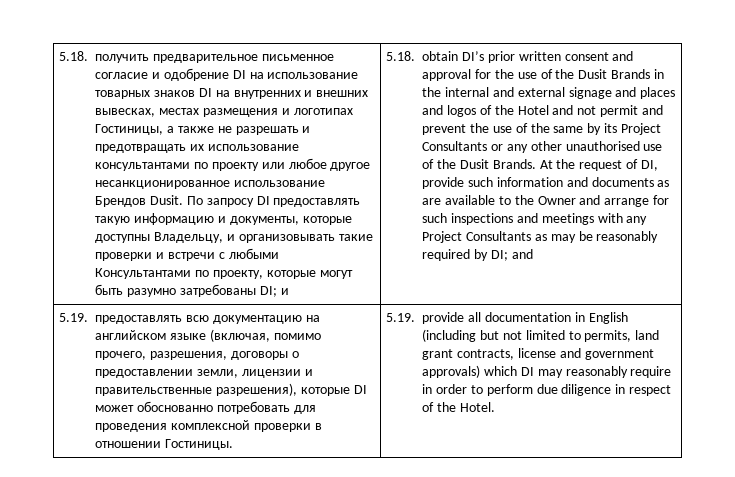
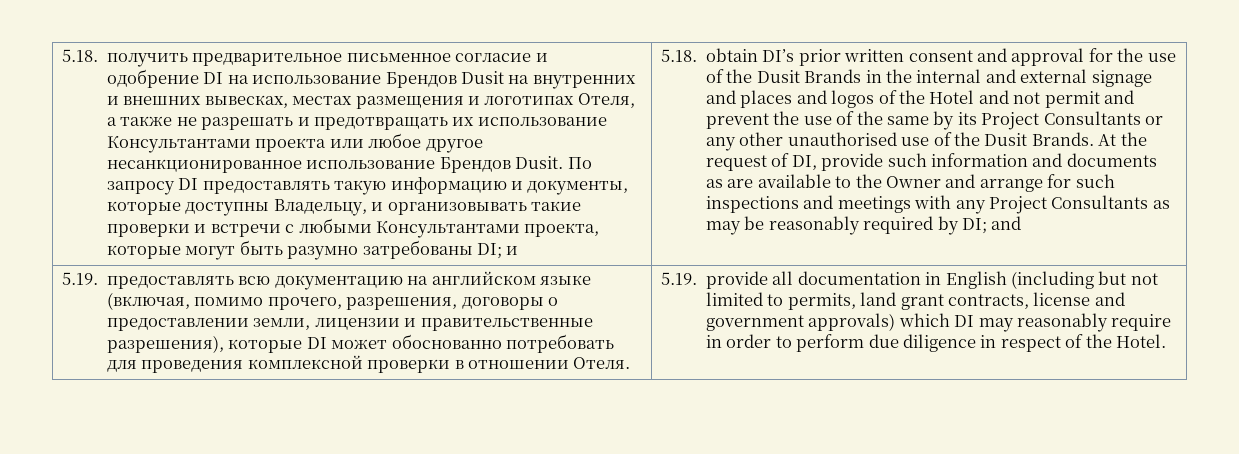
[95,88,213,99] товарных знаков DI -> [385,71,504,88] Брендов Dusit
[95,124,164,135] Гостиницы, -> [577,93,635,108] Отеля,
[95,162,260,171] консультантами по проекту -> [106,136,327,153] Консультантами проекта
[195,270,264,279] по проекту, -> [524,223,600,237] проекта,
[165,439,234,450] Гостиницы. -> [573,357,631,369] Отеля.

